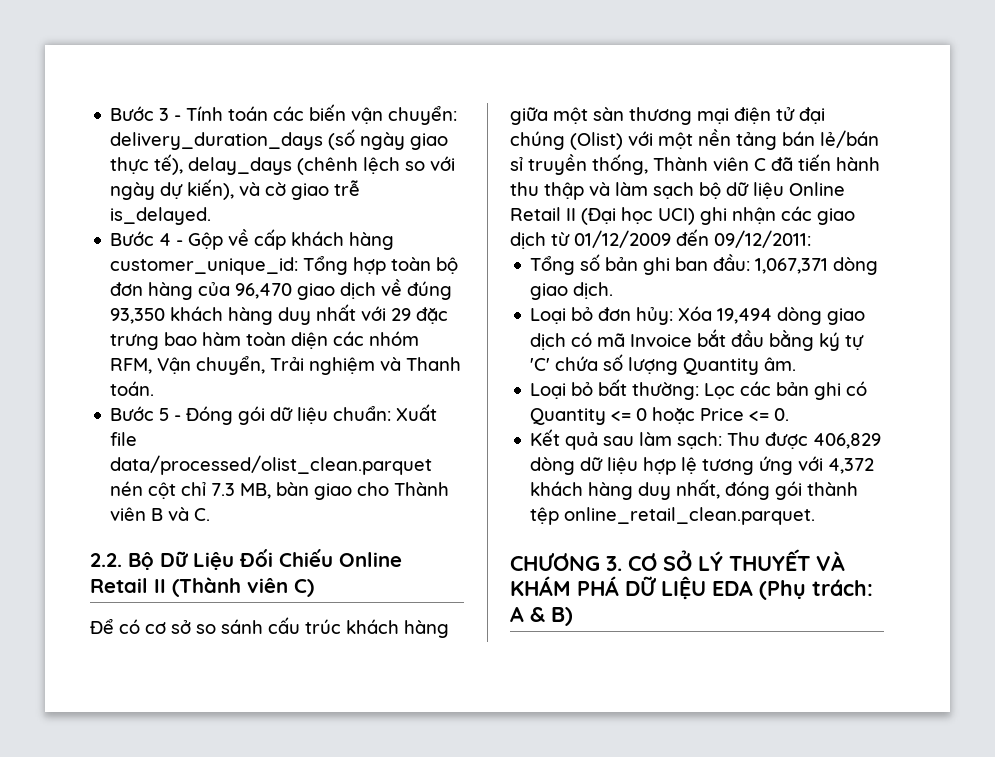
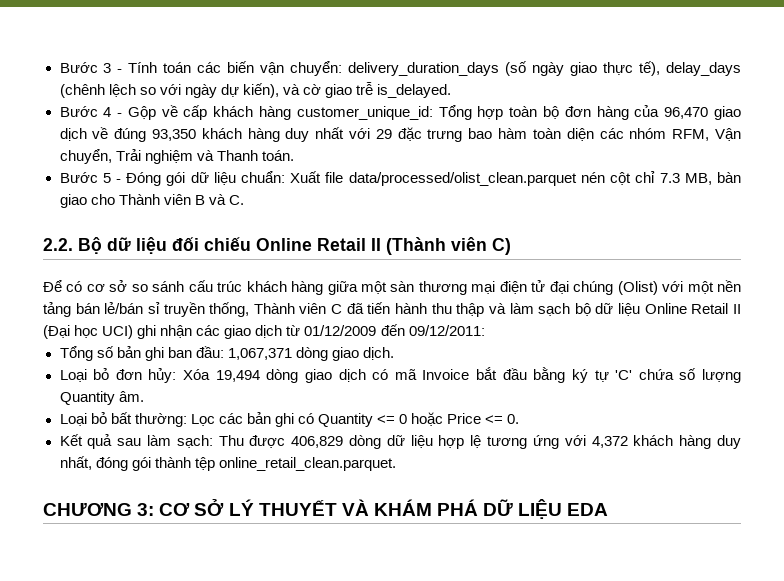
[160,549,333,570] Dữ Liệu Đối Chiếu -> [107,237,251,254] dữ liệu đối chiếu
[606,556,622,571] 3. -> [137,503,155,516] 3:
[759,579,873,600] [510,606,573,626] (Phụ trách: A & B) -> (609, 509) none

